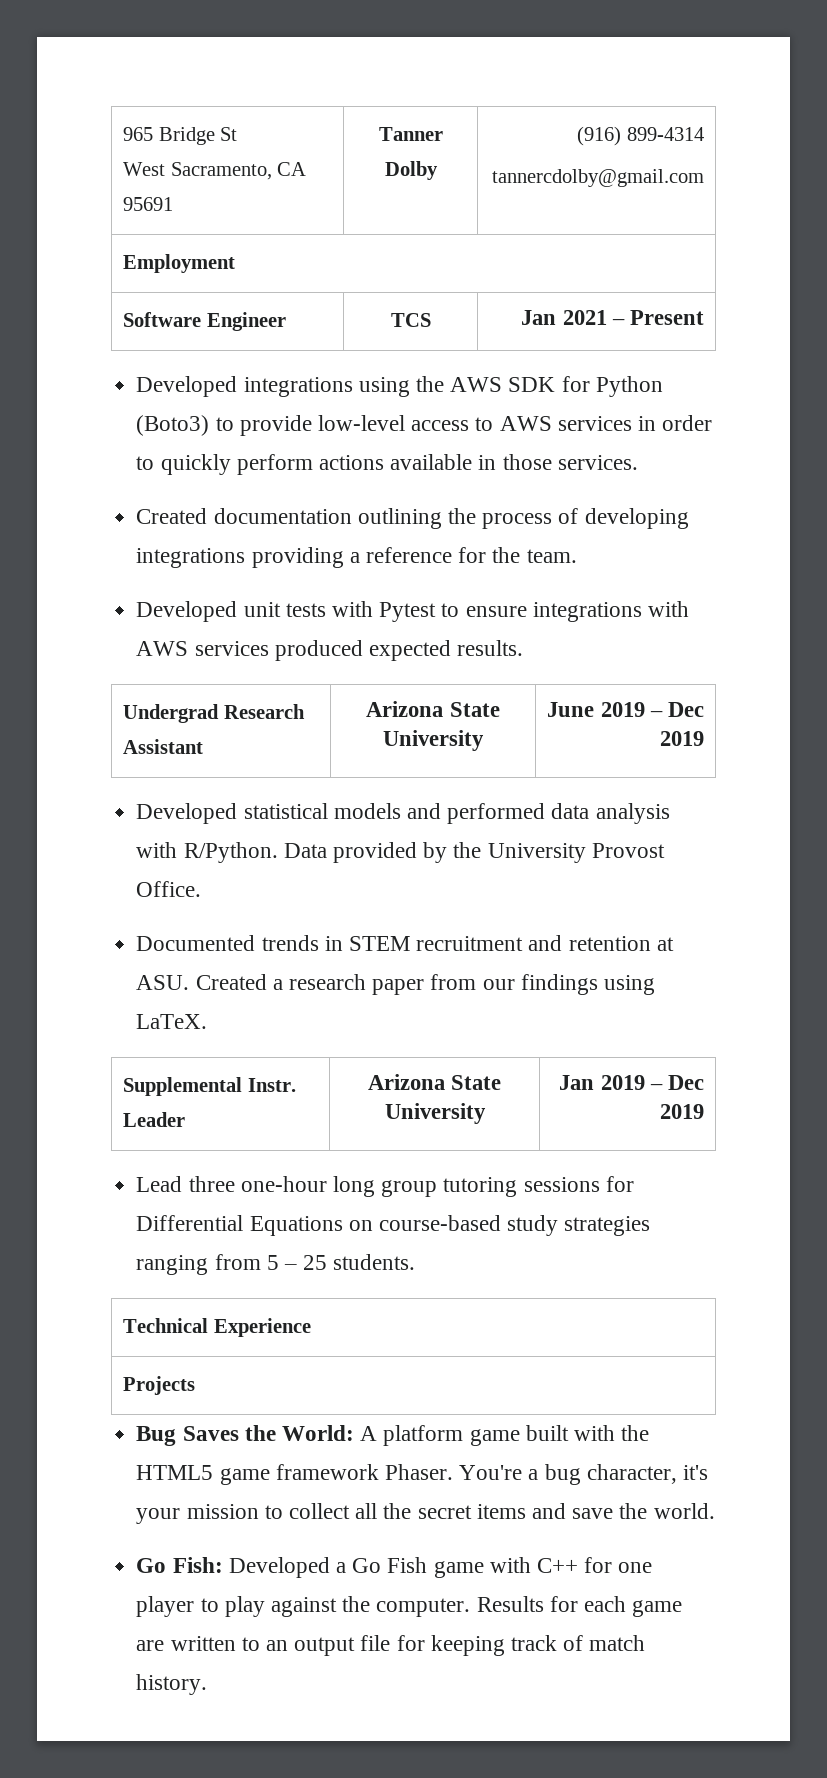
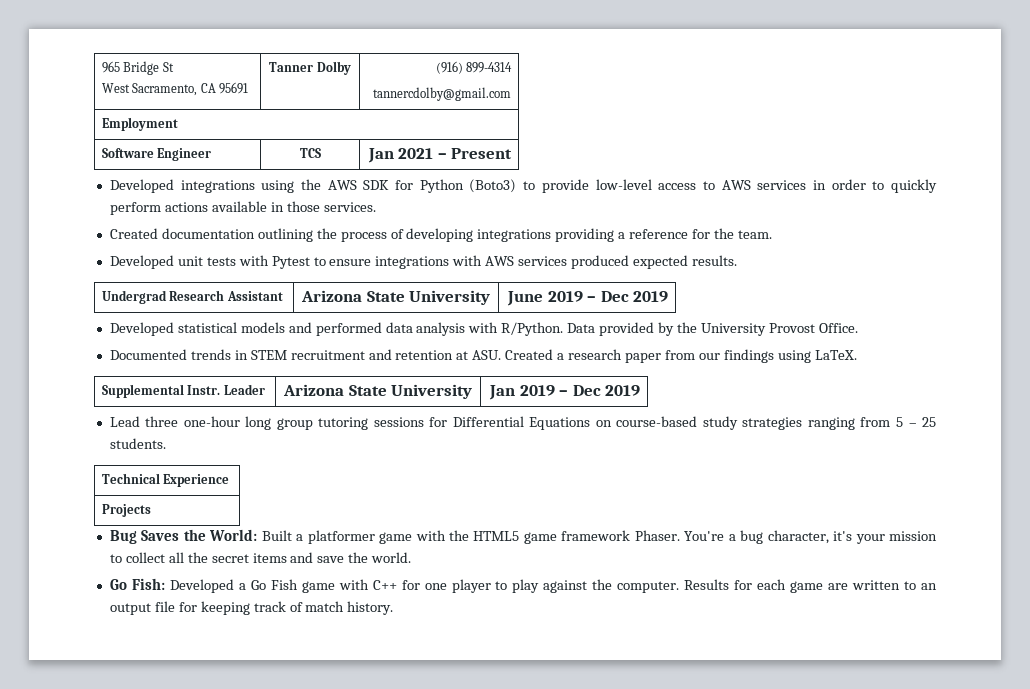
[360,1425,569,1446] A platform game built -> [261,530,413,544] Built a platformer game

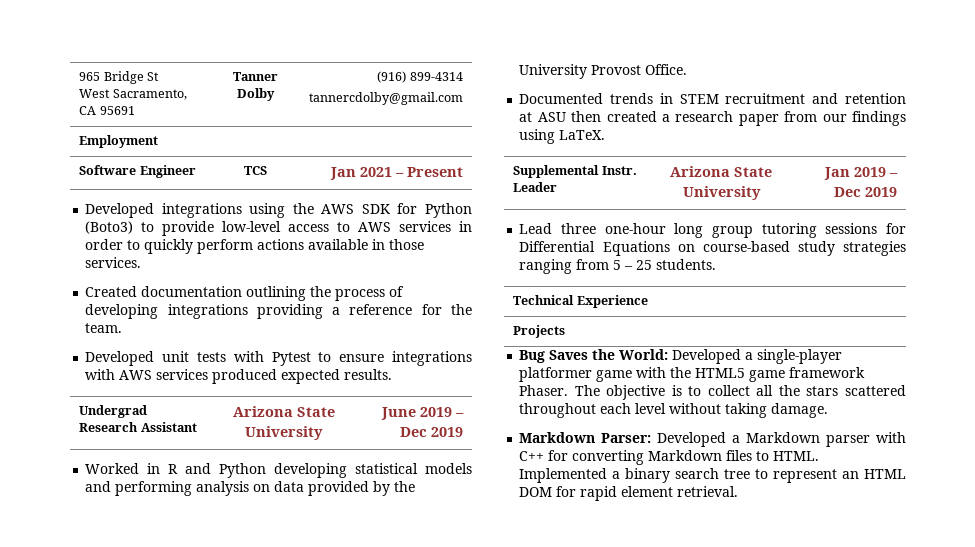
[109,322,596,336] Developed statistical models and performed data analysis with R/Python. Data -> [85,463,472,478] [85,481,305,496] Worked in R and Python developing statistical models and performing analysis on data
[472,349,554,360] ASU. Created -> [537,111,657,122] ASU then created
[261,530,304,541] Built a -> [672,349,843,364] Developed a single-player
[684,530,937,544] [109,552,412,563] [109,578,938,593] [109,601,394,615] You're a bug character, it's your mission to collect all the secret items and save the world. // Go Fish: Developed a Go Fish game with C++ for one player to play against the computer. Results for each game are written to an output file for keeping track of match history. -> [574,385,906,400] [519,403,829,418] [519,432,906,447] [519,450,820,465] [519,468,906,483] [519,486,739,501] The objective is to collect all the stars scattered throughout each level without taking damage. // Markdown Parser: Developed a Markdown parser with C++ for converting Markdown files to HTML. Implemented a binary search tree to represent an HTML DOM for rapid element retrieval.

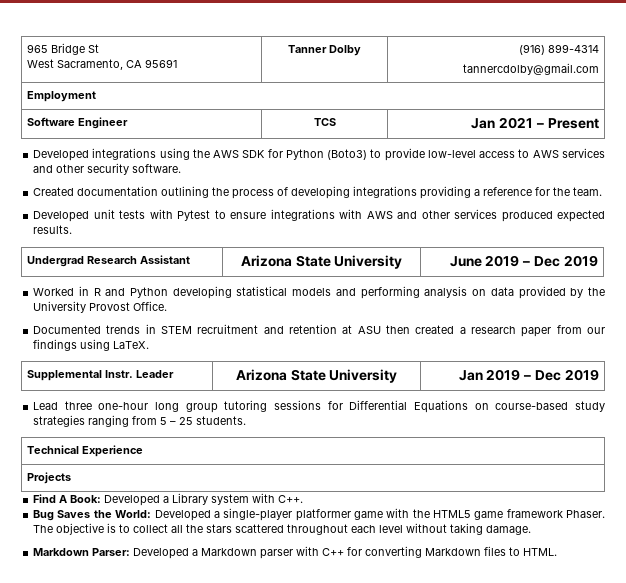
[458,221,472,232] [85,239,425,254] [85,257,142,268] in order to quickly perform actions available in those services. -> [33,163,182,175] and other security software.
(153, 375) none -> [397,210,450,219] and other
(566, 331) none -> [33,493,304,506] // Find A Book: Developed a Library system with C++.
[519,468,906,483] [519,486,739,501] Implemented a binary search tree to represent an HTML DOM for rapid element retrieval. -> (558, 552) none

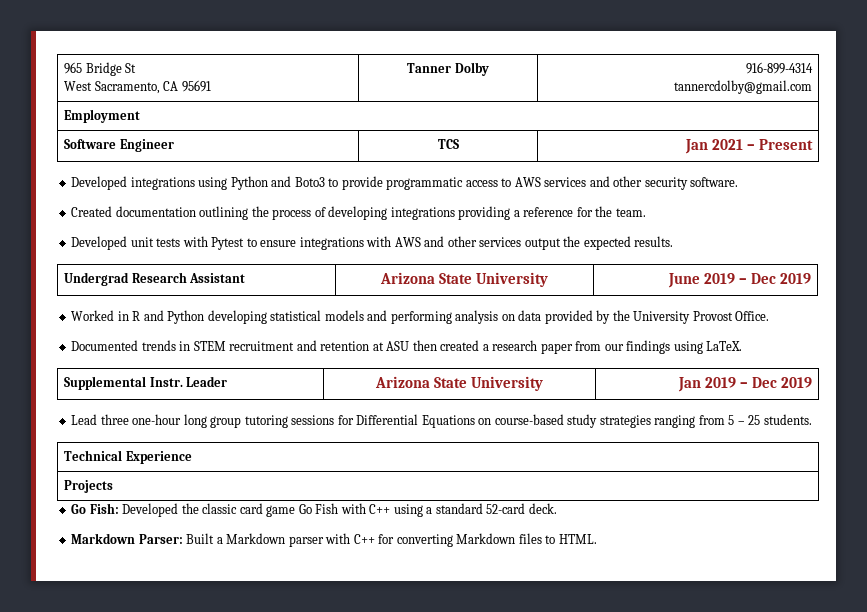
[518,44,599,55] (916) 899-4314 -> [746,62,814,74] 916-899-4314
[192,149,368,160] the AWS SDK for Python (Boto3) -> [230,176,325,190] Python and Boto3
[427,150,476,158] low-level -> [386,177,464,190] programmatic
[501,211,553,222] produced -> [524,236,581,250] output the
[33,493,304,506] [33,508,606,521] [33,523,532,535] Find A Book: Developed a Library system with C++. // Bug Saves the World: Developed a single-player platformer game with the HTML5 game framework Phaser. The objective is to collect all the stars scattered throughout each level without taking damage. -> [71,503,557,517] Go Fish: Developed the classic card game Go Fish with C++ using a standard 52-card deck.
[133,548,190,559] Developed -> [186,533,215,544] Built

